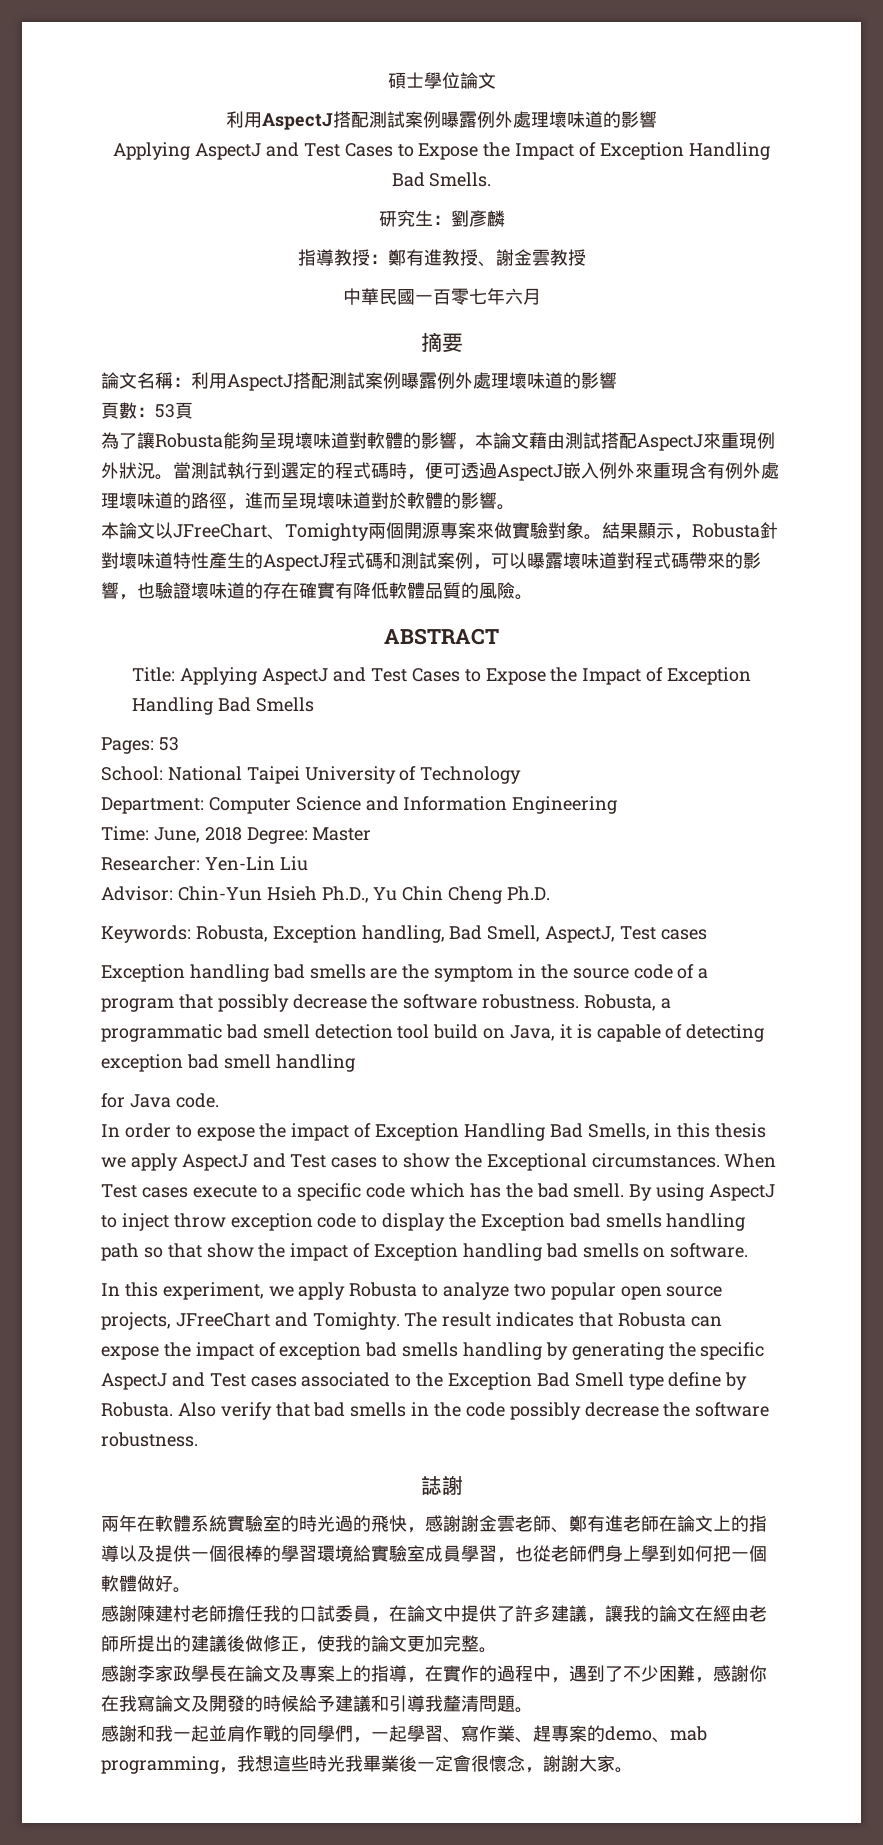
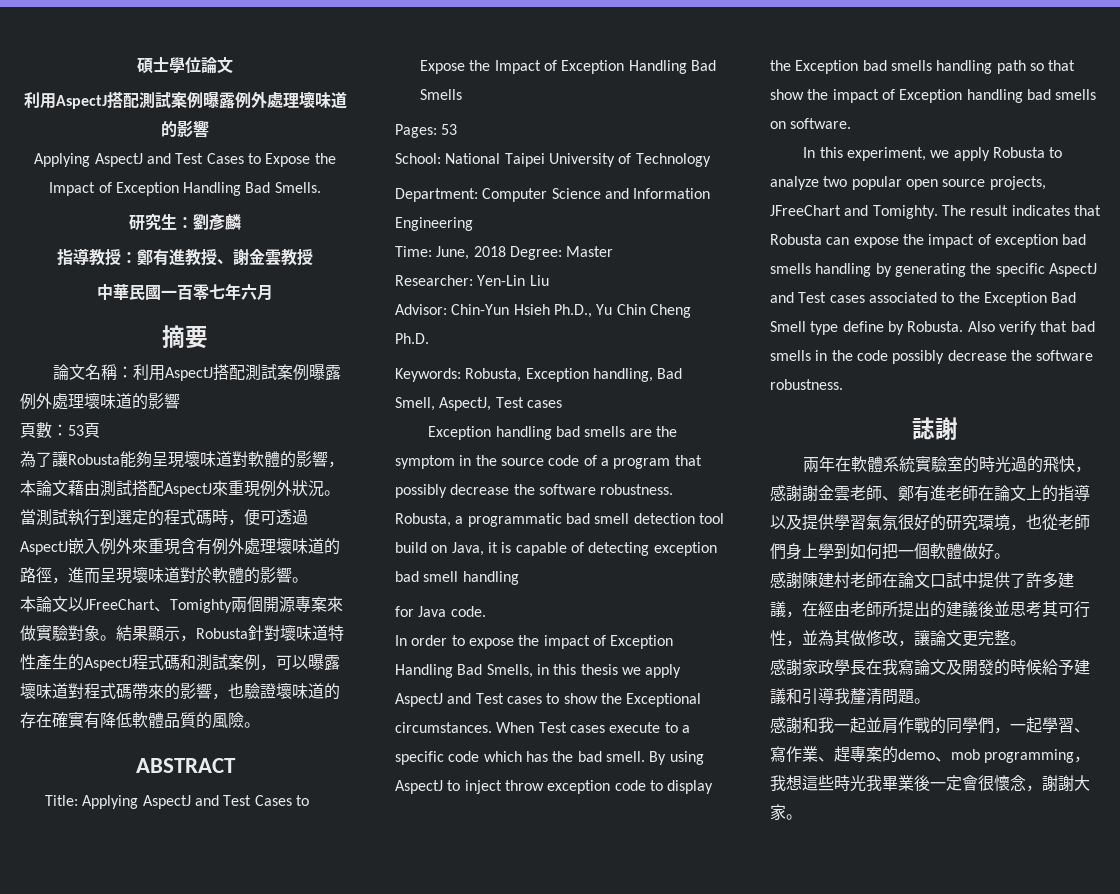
[191,1545,497,1562] 一個很棒的學習環境給實驗室成員學習 -> [834,514,1010,531] 學習氣氛很好的研究環境
[227,1605,443,1623] 擔任我的口試委員，在論文 -> [882,572,962,589] 在論文口試
[605,1605,695,1622] 讓我的論文 -> (802, 614) none
[245,1635,443,1653] 做修正，使我的論文更加 -> [994,601,1090,618] [770,630,978,647] 並思考其可行性，並為其做修改，讓論文更
[137,1665,155,1682] 李 -> (802, 667) none
[245,1665,767,1683] [101,1695,119,1712] 論文及專案上的指導，在實作的過程中，遇到了不少困難，感謝你在 -> (882, 667) none
[670,1726,707,1741] mab -> [951,749,980,760] mob

